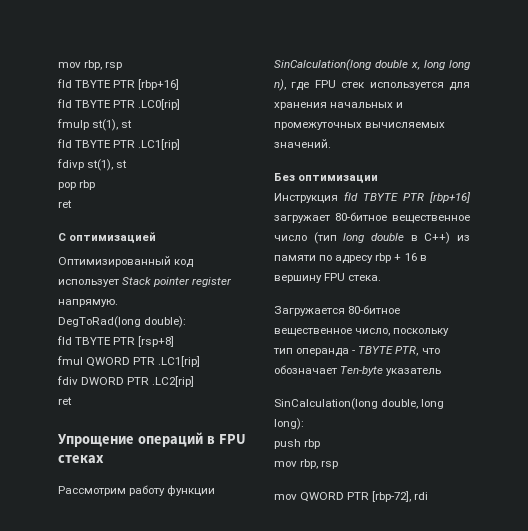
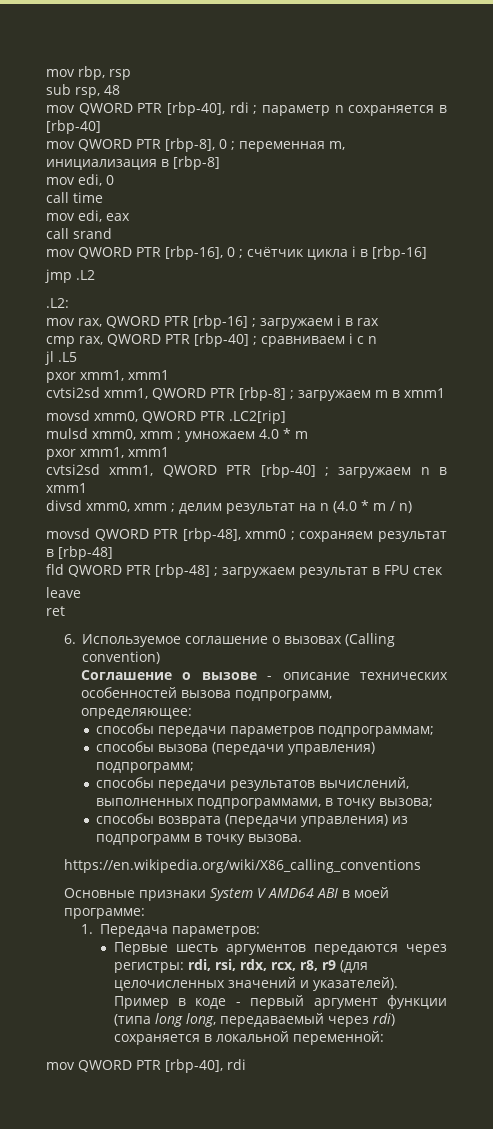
[58,60,123,70] [57,79,180,90] [57,99,181,110] [57,119,133,131] [57,139,181,150] [57,159,128,171] [58,180,96,190] [58,200,72,208] [58,232,157,243] [58,256,194,268] [58,277,233,287] [58,299,118,307] [58,316,187,328] [57,336,175,347] [57,356,201,367] [57,376,195,387] [58,397,72,405] [58,432,246,447] [58,455,104,464] [58,485,216,496] [274,59,470,71] [274,79,470,91] [274,102,404,110] [274,122,446,130] [274,139,331,148] [274,173,379,183] [274,192,471,203] [274,212,470,223] [274,232,470,244] [274,253,427,264] [274,273,382,283] [274,305,401,316] [274,328,450,336] [273,346,440,357] [274,365,442,376] [274,398,445,410] [274,418,304,430] [274,439,321,449] [274,459,339,469] [274,491,412,502] mov rbp, rsp // fld TBYTE PTR [rbp+16] // fld TBYTE PTR .LC0[rip] // fmulp st(1), st // fld TBYTE PTR .LC1[rip] // fdivp st(1), st // pop rbp // ret // С оптимизацией // Оптимизированный код использует Stack pointer register напрямую. // DegToRad(long double): // fld TBYTE PTR [rsp+8] // fmul QWORD PTR .LC1[rip] // fdiv DWORD PTR .LC2[rip] // ret // Упрощение операций в FPU стеках // Рассмотрим работу функции SinCalculation(long double x, long long n), где FPU стек используется для хранения начальных и промежуточных вычисляемых значений. // Без оптимизации // Инструкция fld TBYTE PTR [rbp+16] загружает 80-битное вещественное число (тип long double в C++) из памяти по адресу rbp + 16 в вершину FPU стека. // Загружается 80-битное вещественное число, поскольку тип операнда - TBYTE PTR, что обозначает Ten-byte указатель // SinCalculation(long double, long long): // push rbp // mov rbp, rsp // mov QWORD PTR [rbp-72], -> [46,66,131,80] [46,84,120,98] [46,102,448,116] [46,120,101,134] [46,138,345,152] [46,156,220,170] [46,174,114,186] [46,192,103,203] [46,210,130,222] [46,228,112,239] [46,246,427,260] [45,269,95,283] [46,298,69,308] [46,315,379,329] [46,333,377,347] [45,351,77,365] [46,370,169,383] [46,387,445,401] [46,410,286,424] [46,428,308,442] [46,447,169,460] [46,464,447,478] [46,483,87,493] [46,500,412,514] [46,528,447,542] [46,546,113,560] [46,564,443,578] [46,587,81,598] [46,606,65,616] [63,633,396,647] [82,651,161,664] [81,670,448,680] [81,687,333,701] [81,708,193,719] [95,723,434,737] [95,741,375,755] [95,762,194,773] [95,777,409,791] [95,798,433,809] [95,813,408,827] [95,834,302,845] [63,859,421,873] [63,887,389,901] [63,908,145,919] [81,924,260,937] [113,942,447,955] [113,959,368,973] [113,977,398,991] [113,995,447,1009] [113,1013,395,1027] [113,1031,384,1045] [46,1059,223,1073] mov rbp, rsp // sub rsp, 48 // mov QWORD PTR [rbp-40], rdi ; параметр n сохраняется в [rbp-40] // mov QWORD PTR [rbp-8], 0 ; переменная m, инициализация в [rbp-8] // mov edi, 0 // call time // mov edi, eax // call srand // mov QWORD PTR [rbp-16], 0 ; счётчик цикла i в [rbp-16] // jmp .L2 // .L2: // mov rax, QWORD PTR [rbp-16] ; загружаем i в rax // cmp rax, QWORD PTR [rbp-40] ; сравниваем i с n // jl .L5 // pxor xmm1, xmm1 // cvtsi2sd xmm1, QWORD PTR [rbp-8] ; загружаем m в xmm1 // movsd xmm0, QWORD PTR .LC2[rip] // mulsd xmm0, xmm ; умножаем 4.0 * m // pxor xmm1, xmm1 // cvtsi2sd xmm1, QWORD PTR [rbp-40] ; загружаем n в xmm1 // divsd xmm0, xmm ; делим результат на n (4.0 * m / n) // movsd QWORD PTR [rbp-48], xmm0 ; сохраняем результат в [rbp-48] // fld QWORD PTR [rbp-48] ; загружаем результат в FPU стек // leave // ret // 6. Используемое соглашение о вызовах (Calling convention) // Соглашение о вызове - описание технических особенностей вызова подпрограмм, определяющее: // способы передачи параметров подпрограммам; // способы вызова (передачи управления) подпрограмм; // способы передачи результатов вычислений, выполненных подпрограммами, в точку вызова; // способы возврата (передачи управления) из подпрограмм в точку вызова. // https://en.wikipedia.org/wiki/X86_calling_conventions // Основные признаки System V AMD64 ABI в моей программе: // 1. Передача параметров: // Первые шесть аргументов передаются через регистры: rdi, rsi, rdx, rcx, r8, r9 (для целочисленных значений и указателей). Пример в коде - первый аргумент функции (типа long long, передаваемый через rdi) сохраняется в локальной переменной: // mov QWORD PTR [rbp-40],

